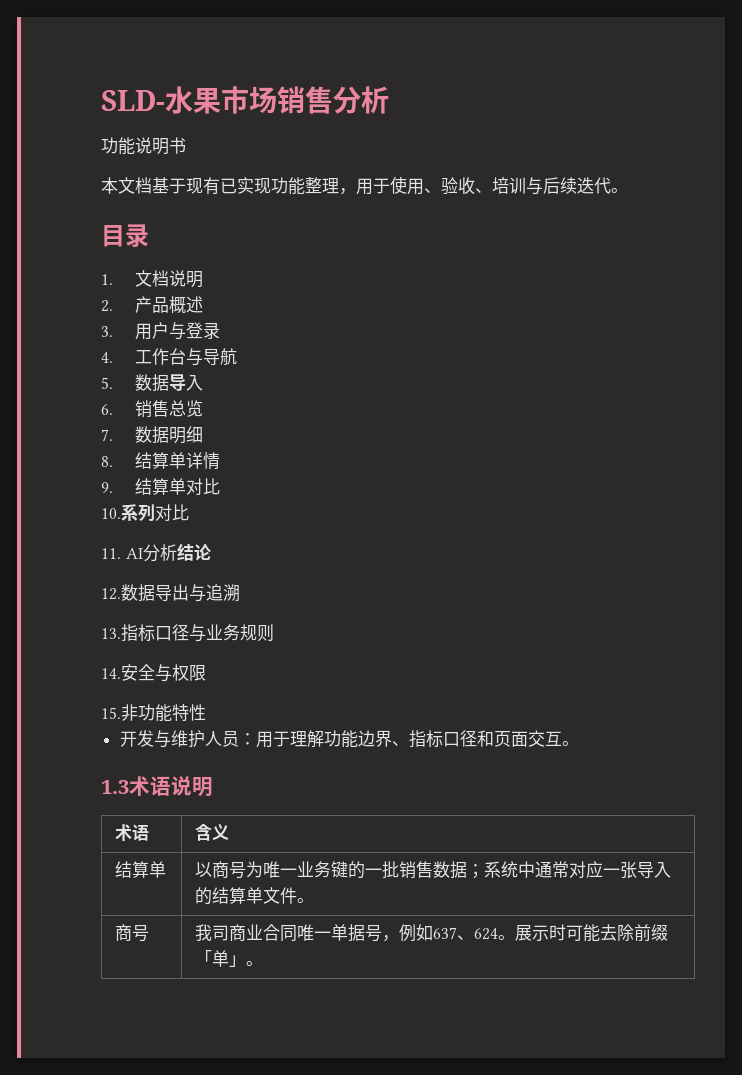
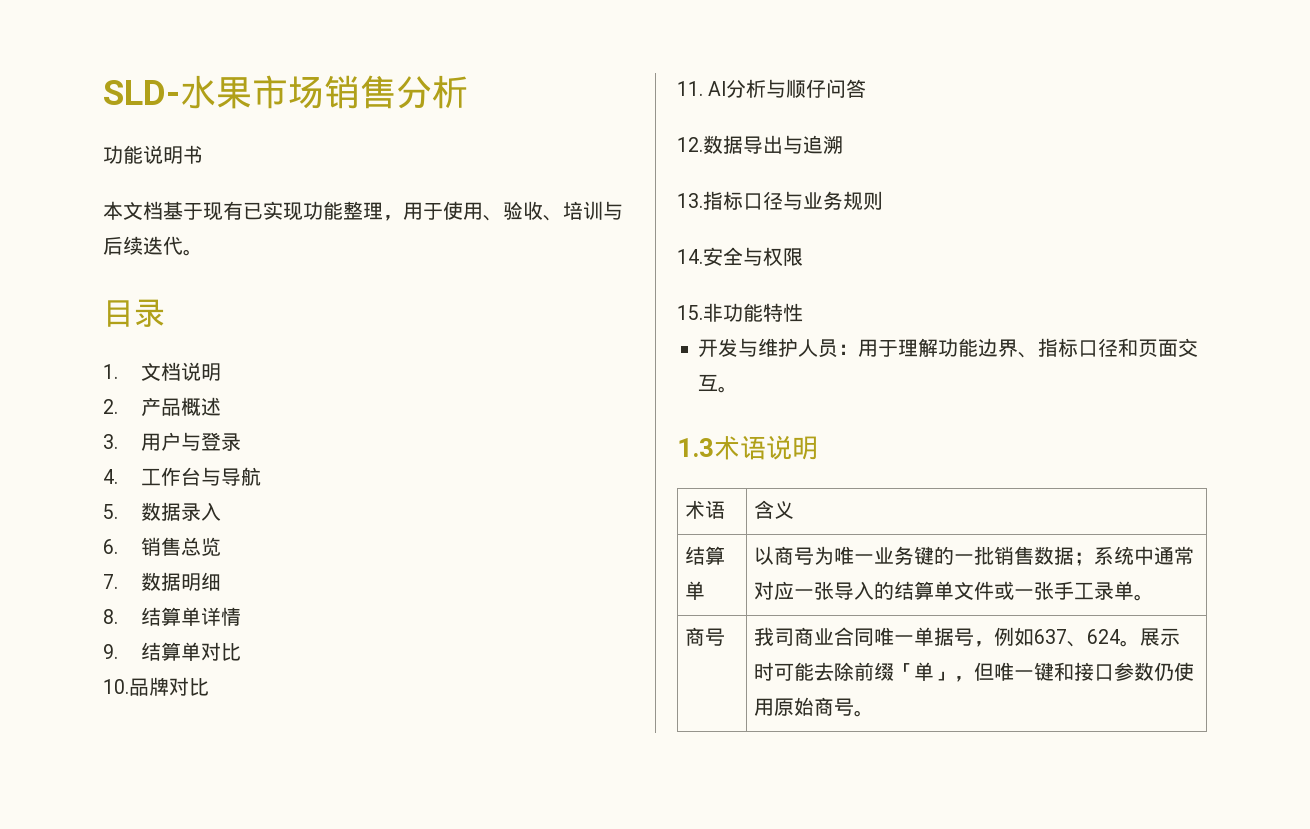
[168,374,186,391] 导 -> [180,503,201,521] 录
[121,504,155,522] 系列 -> [129,677,169,696] 品牌
[176,543,211,561] 结论 -> [766,79,867,98] 与顺仔问答
(297, 895) none -> [994,581,1135,600] 或一张手工录单
(246, 961) none -> [954,662,1195,682] [754,697,855,716] ，但唯一键和接口参数仍使用原始商号

